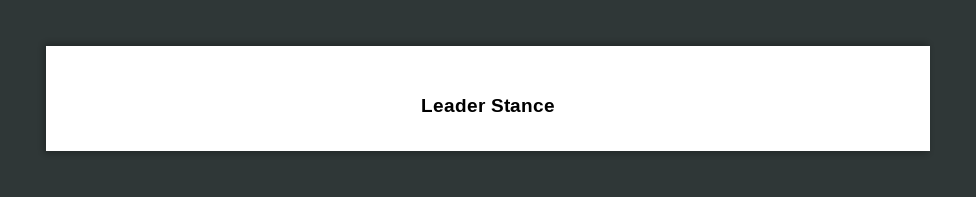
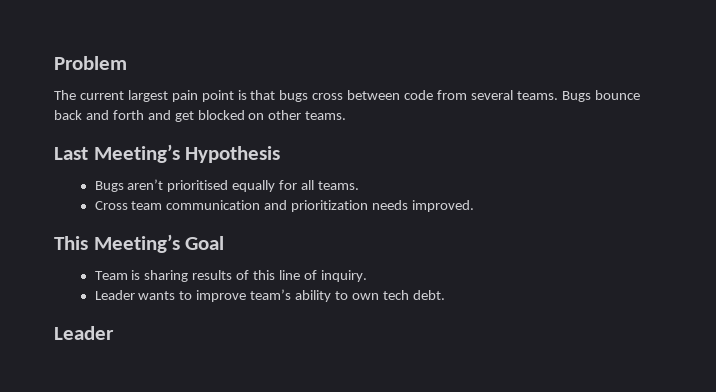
[421,99,555,112] Leader Stance -> [54,56,127,70] [54,90,640,102] [54,110,347,122] [54,144,281,163] [94,179,360,192] [94,200,475,212] [54,234,225,253] [94,270,367,282] [94,289,445,302] [54,326,114,340] Problem // The current largest pain point is that bugs cross between code from several teams. Bugs bounce back and forth and get blocked on other teams. // Last Meeting’s Hypothesis // Bugs aren’t prioritised equally for all teams. // Cross team communication and prioritization needs improved. // This Meeting’s Goal // Team is sharing results of this line of inquiry. // Leader wants to improve team’s ability to own tech debt. // Leader

